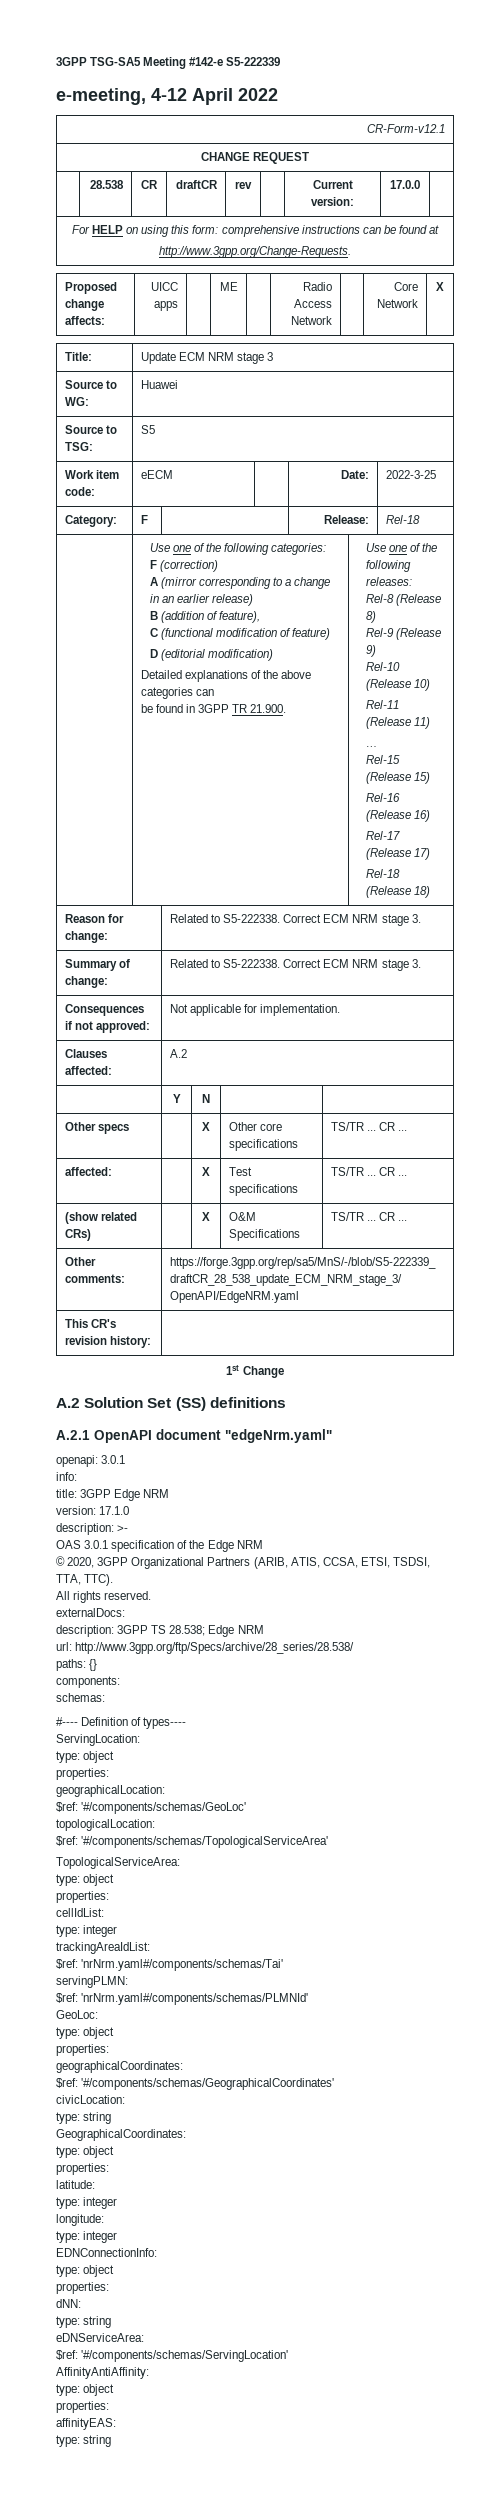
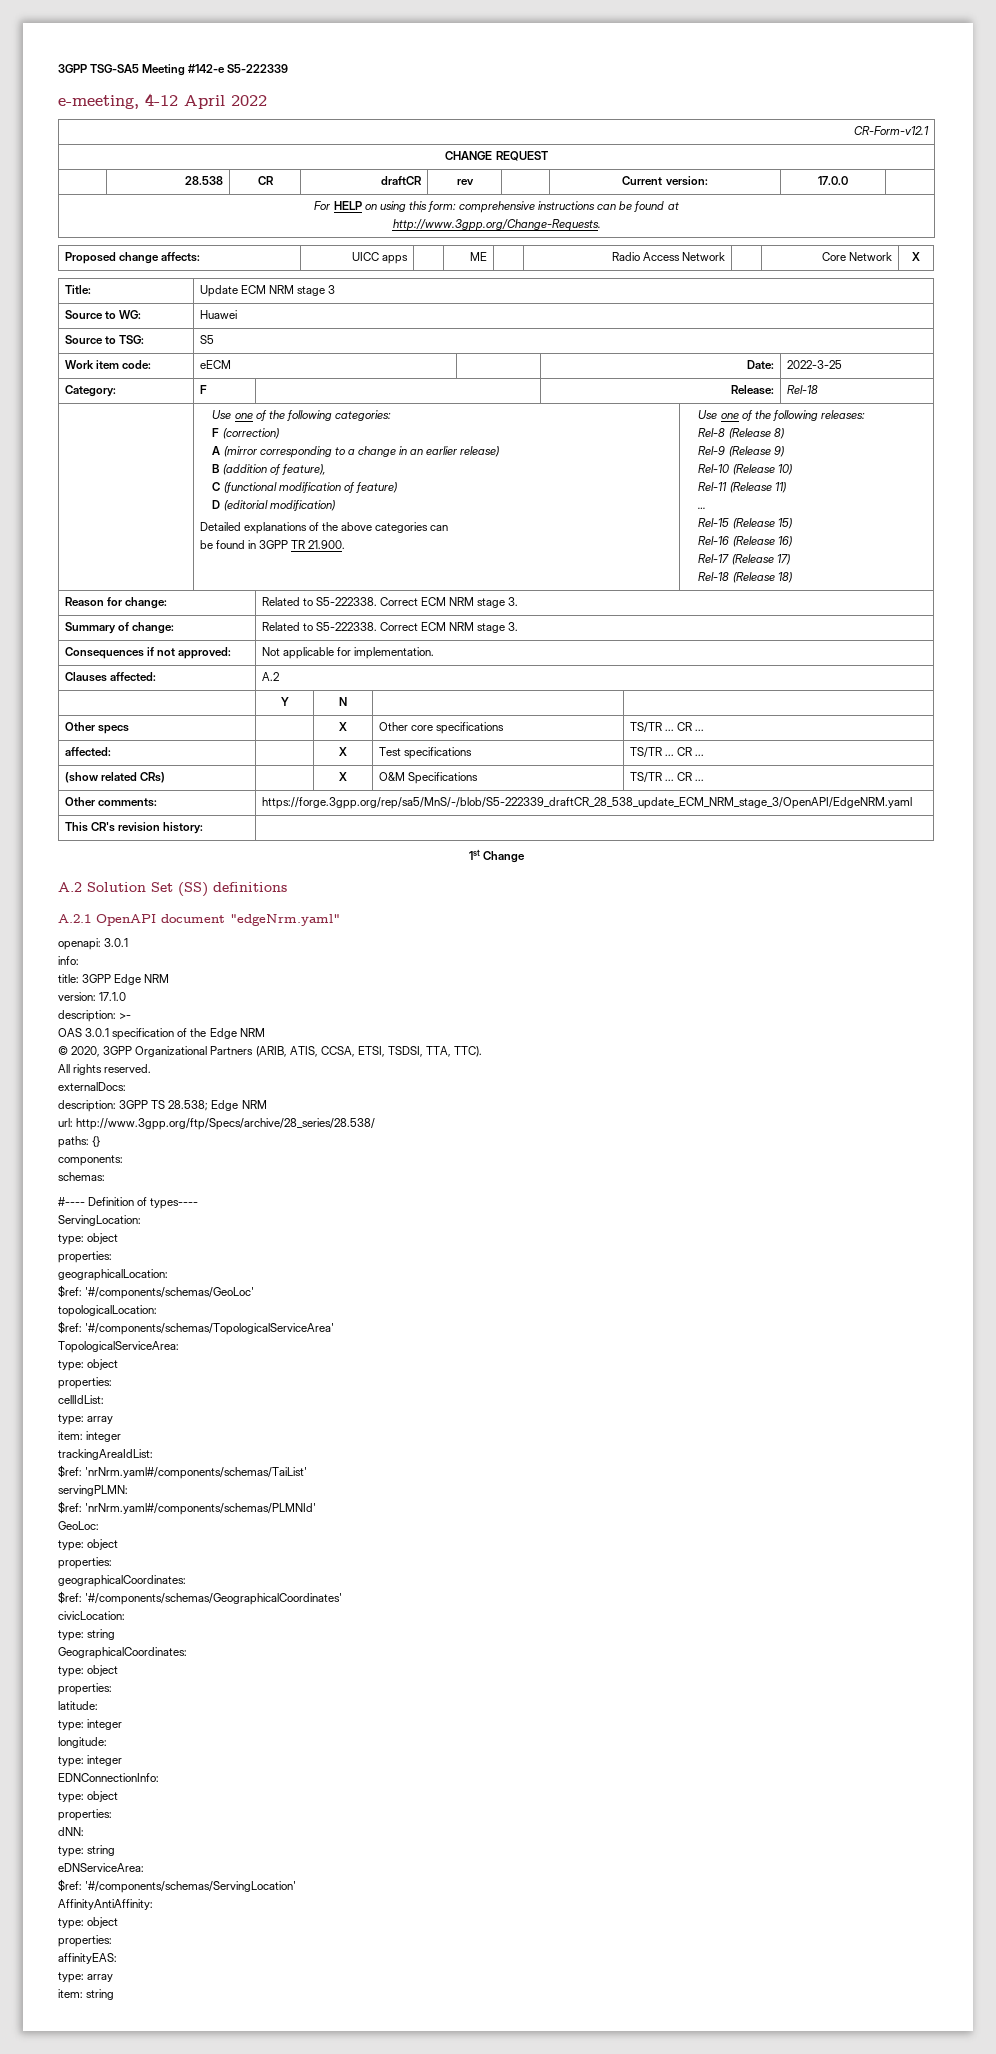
(80, 1931) none -> [87,1416,114,1424] [58,1431,83,1440] array // item:
[81,1959,284,1971] 'nrNrm.yaml#/components/schemas/Tai' -> [85,1467,308,1479] 'nrNrm.yaml#/components/schemas/TaiList'
(80, 2441) none -> [87,1974,114,1982] [58,1989,83,1998] array // item:

